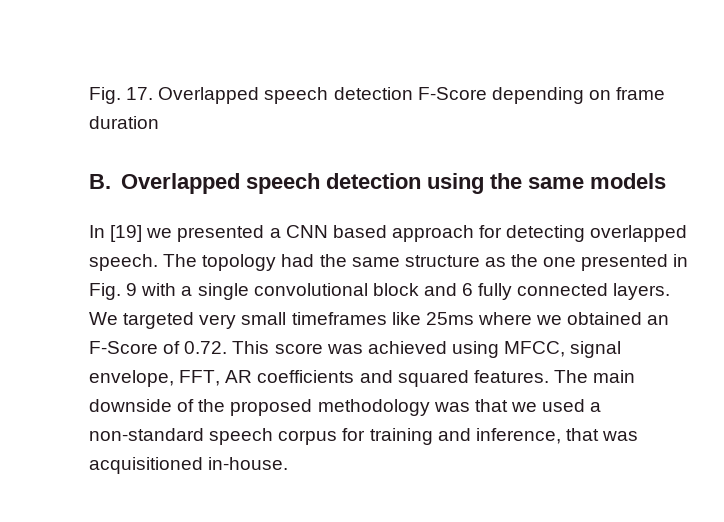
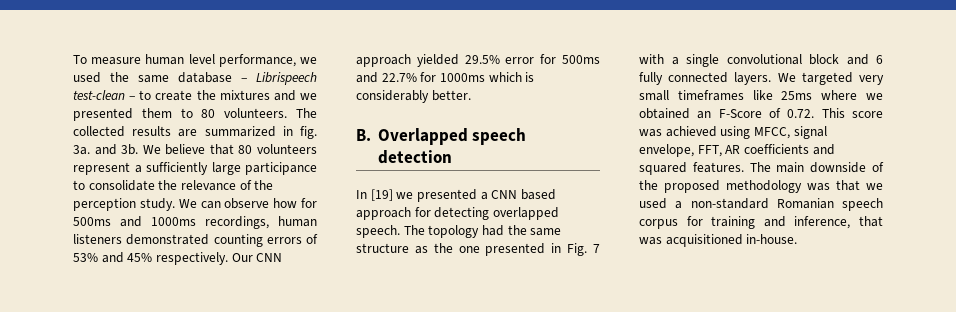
[89,87,666,104] [89,116,159,129] Fig. 17. Overlapped speech detection F-Score depending on frame duration -> [73,54,317,67] [73,72,317,85] [73,90,317,101] [73,108,317,121] [73,126,317,139] [73,144,317,155] [73,162,317,175] [73,180,274,191] [73,198,317,211] [73,216,317,229] [73,234,318,247] [73,252,283,265] [356,54,600,67] [356,72,535,83] [356,90,471,103] To measure human level performance, we used the same database – Librispeech test-clean – to create the mixtures and we presented them to 80 volunteers. The collected results are summarized in fig. 3a. and 3b. We believe that 80 volunteers represent a sufficiently large participance to consolidate the relevance of the perception study. We can observe how for 500ms and 1000ms recordings, human listeners demonstrated counting errors of 53% and 45% respectively. Our CNN approach yielded 29.5% error for 500ms and 22.7% for 1000ms which is considerably better.
[426,173,666,194] using the same models -> (452, 157) none
[126,283,138,296] 9 -> [593,244,600,253] 7
(204, 434) none -> [776,198,834,209] Romanian

